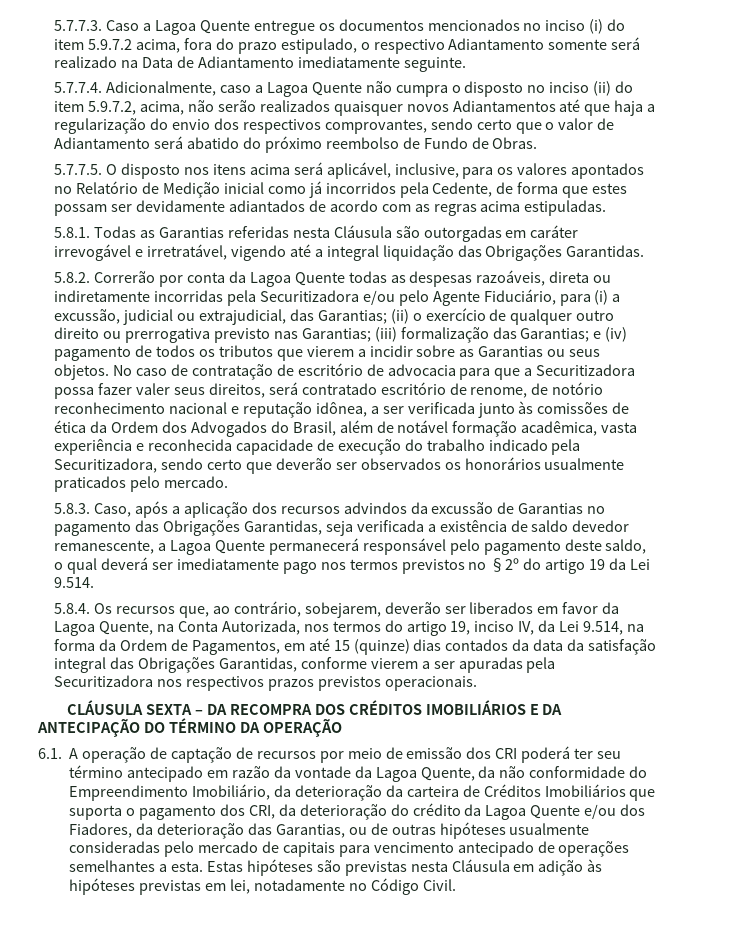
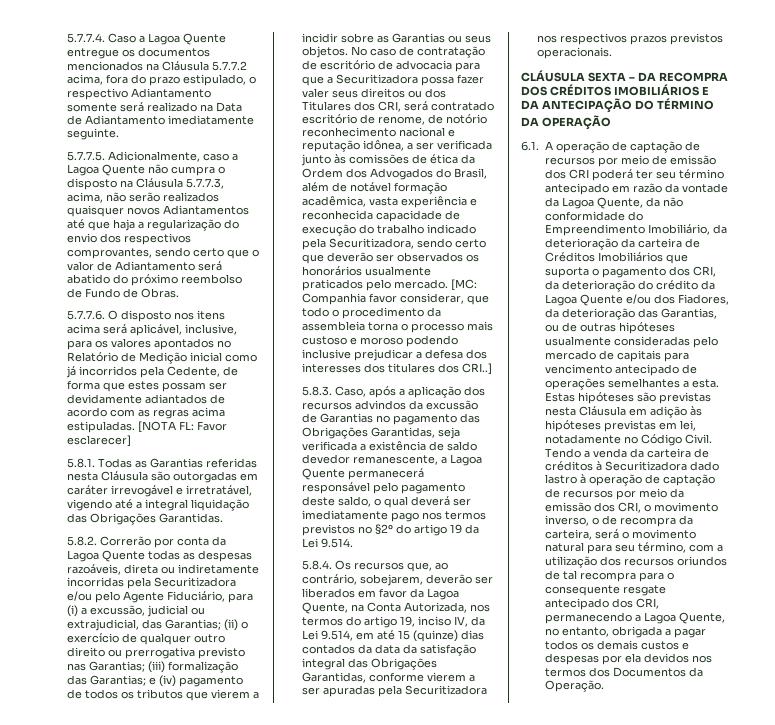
[54,20,103,31] 5.7.7.3. -> [66,33,105,43] 5.7.7.4.
[523,19,626,34] [54,39,133,50] no inciso (i) do item 5.9.7.2 -> [145,61,247,71] na Cláusula 5.7.7.2
[54,82,103,93] 5.7.7.4. -> [66,151,105,161] 5.7.7.5.
[527,81,634,96] [54,101,137,115] no inciso (ii) do item 5.9.7.2, -> [119,178,224,189] na Cláusula 5.7.7.3,
[54,164,103,175] 5.7.7.5. -> [66,310,105,320] 5.7.7.6.
(607, 208) none -> [137,421,227,433] [66,435,131,447] [NOTA FL: Favor esclarecer]
[208,383,265,398] direitos, -> [360,88,446,98] [301,101,401,112] direitos ou dos Titulares dos CRI,
(229, 482) none -> [450,279,477,291] [301,293,489,305] [301,307,441,319] [301,321,493,333] [301,335,458,347] [301,349,487,361] [301,363,492,375] [MC: Companhia favor considerar, que todo o procedimento da assembleia torna o processo mais custoso e moroso podendo inclusive prejudicar a defesa dos interesses dos titulares dos CRI..]
[626,624,644,632] [54,639,280,655] na forma da Ordem de Pagamentos, -> (353, 635) none
(456, 885) none -> [544,448,709,458] [544,461,719,471] [544,474,715,486] [544,488,684,500] [544,502,718,513] [544,515,693,527] [544,529,696,540] [544,542,723,554] [544,556,727,568] [544,570,674,582] [544,585,666,596] [544,598,659,610] [544,612,725,624] [544,626,706,638] [544,640,689,650] [544,653,712,665] [544,667,703,677] [544,680,604,692] Tendo a venda da carteira de créditos à Securitizadora dado lastro à operação de captação de recursos por meio da emissão dos CRI, o movimento inverso, o de recompra da carteira, será o movimento natural para seu término, com a utilização dos recursos oriundos de tal recompra para o consequente resgate antecipado dos CRI, permanecendo a Lagoa Quente, no entanto, obrigada a pagar todos os demais custos e despesas por ela devidos nos termos dos Documentos da Operação.

